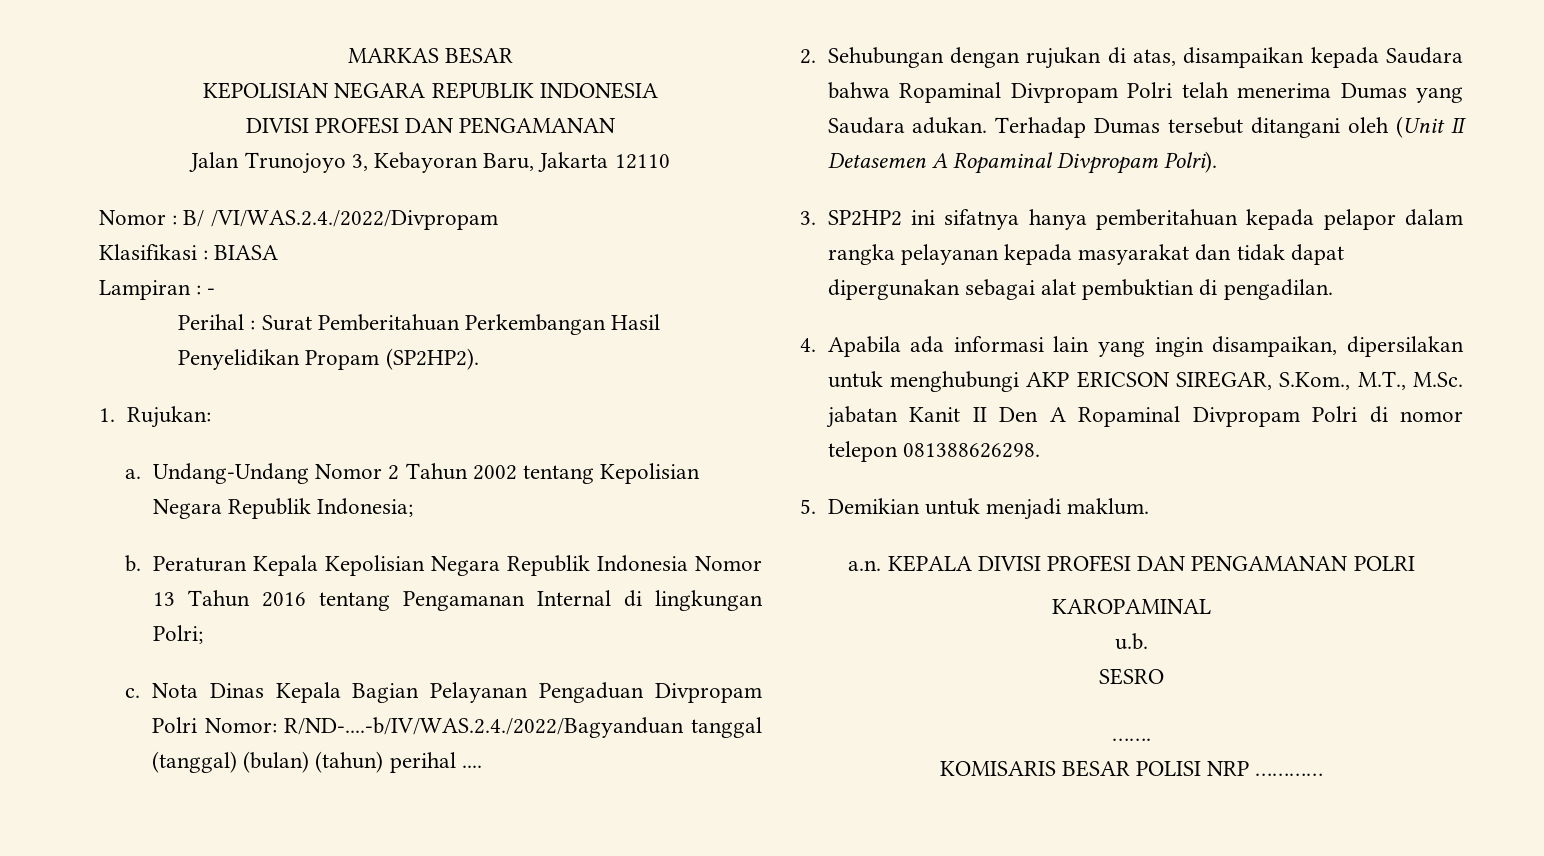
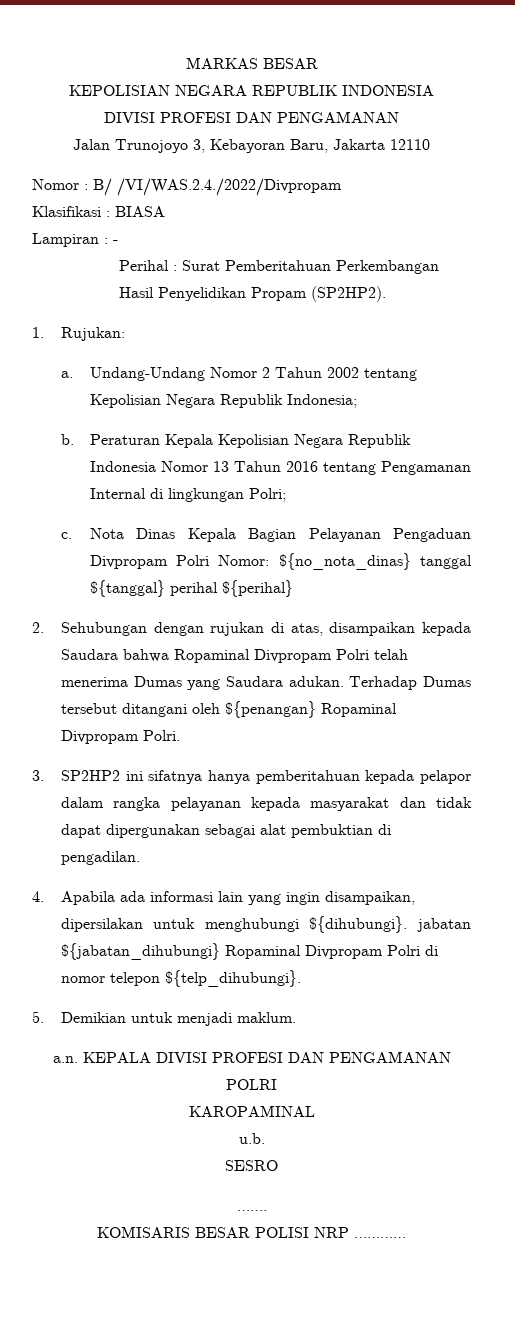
[284,717,762,738] [151,751,482,773] R/ND-....-b/IV/WAS.2.4./2022/Bagyanduan tanggal (tanggal) (bulan) (tahun) perihal .... -> [278,553,472,570] [89,580,293,597] ${no_nota_dinas} tanggal ${tanggal} perihal ${perihal}
[1396,116,1466,138] [827,151,1218,174] (Unit II Detasemen A Ropaminal Divpropam Polri). -> [224,701,397,718] [60,730,180,744] ${penangan} Ropaminal Divpropam Polri.
[1026,371,1463,390] [825,406,1066,428] AKP ERICSON SIREGAR, S.Kom., M.T., M.Sc. jabatan Kanit II Den A -> [309,916,472,933] [60,943,220,960] ${dihubungi}. jabatan ${jabatan_dihubungi}
[902,443,1040,458] 081388626298. -> [164,970,301,987] ${telp_dihubungi}.

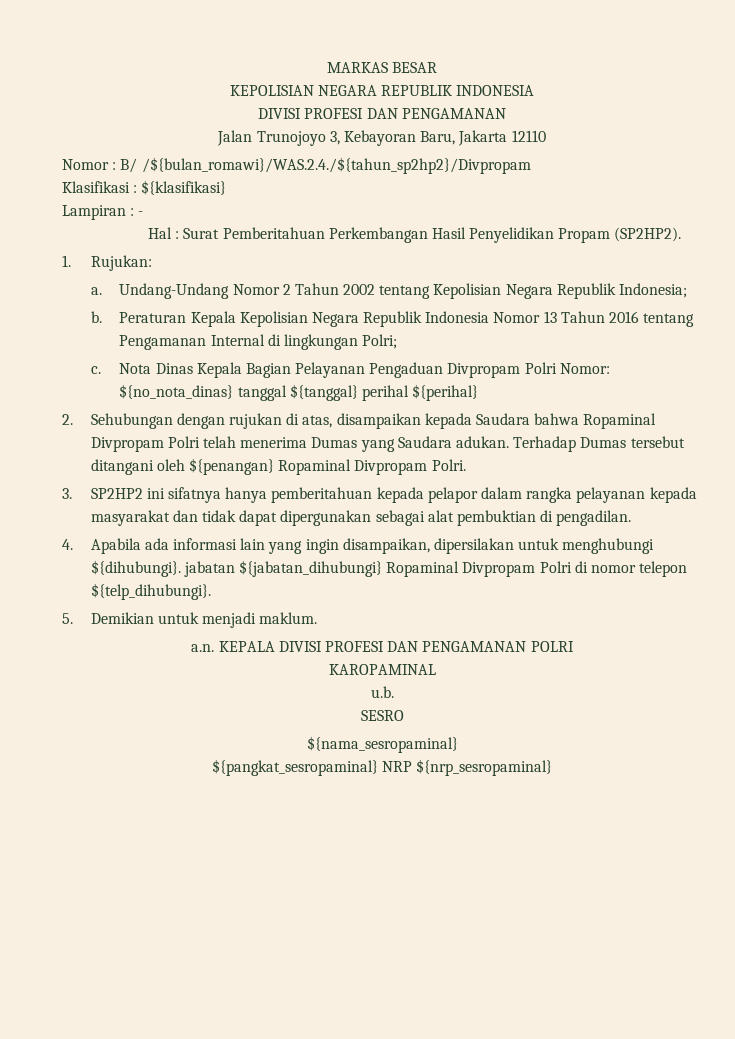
[117,178,342,196] /VI/WAS.2.4./2022/Divpropam -> [141,157,531,174] /${bulan_romawi}/WAS.2.4./${tahun_sp2hp2}/Divpropam
[115,206,165,217] BIASA -> [141,180,227,195] ${klasifikasi}
[118,260,169,271] Perihal -> [147,227,172,239] Hal
[236,1210,267,1211] [97,1226,406,1238] ……. // KOMISARIS BESAR POLISI NRP ………… -> [306,736,458,753] [211,759,553,776] ${nama_sesropaminal} // ${pangkat_sesropaminal} NRP ${nrp_sesropaminal}

